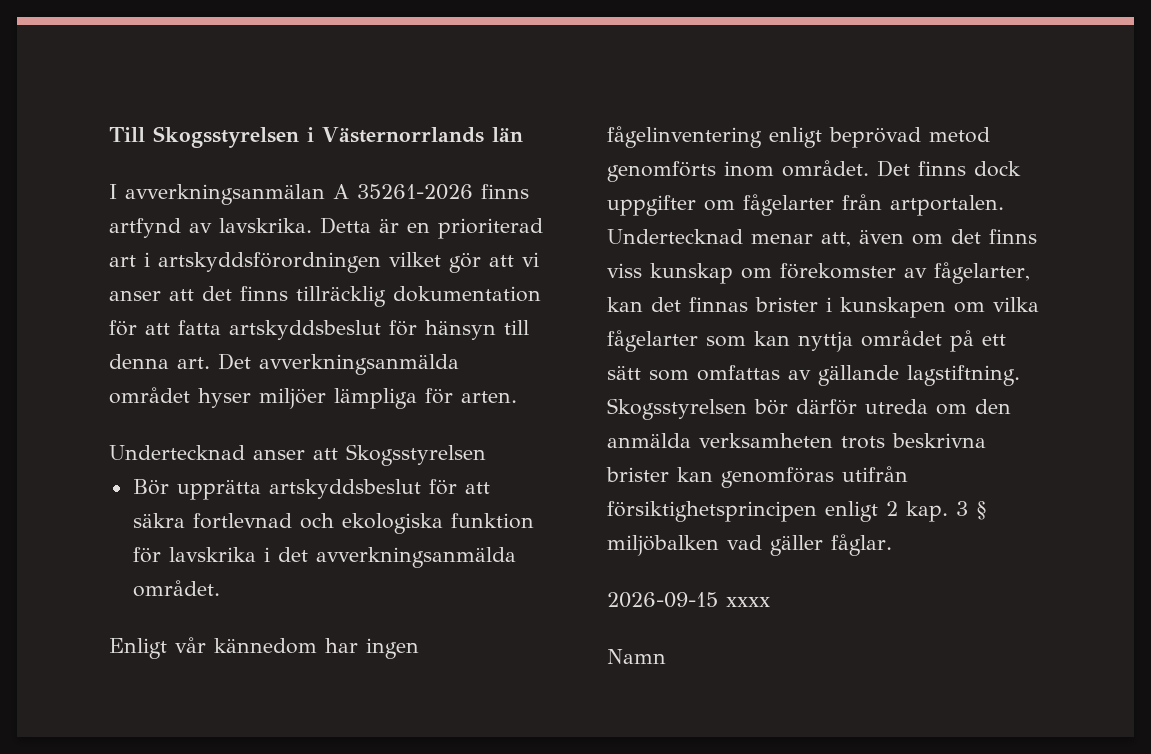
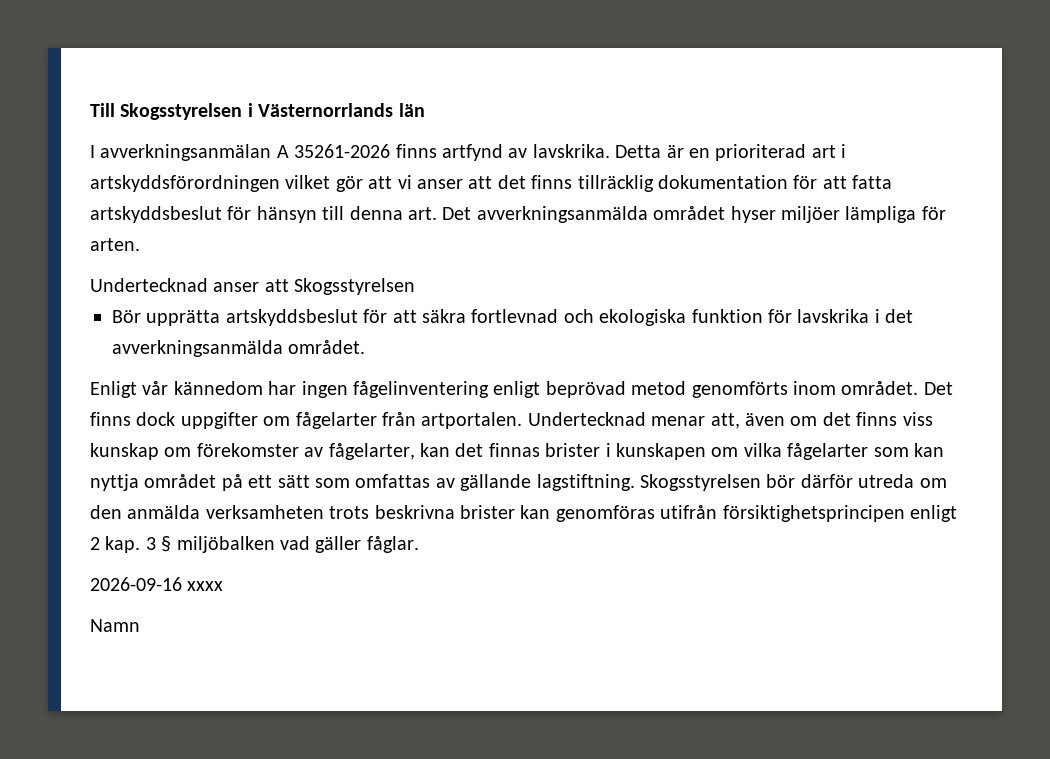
[607,592,718,608] 2026-09-15 -> [90,577,182,591] 2026-09-16

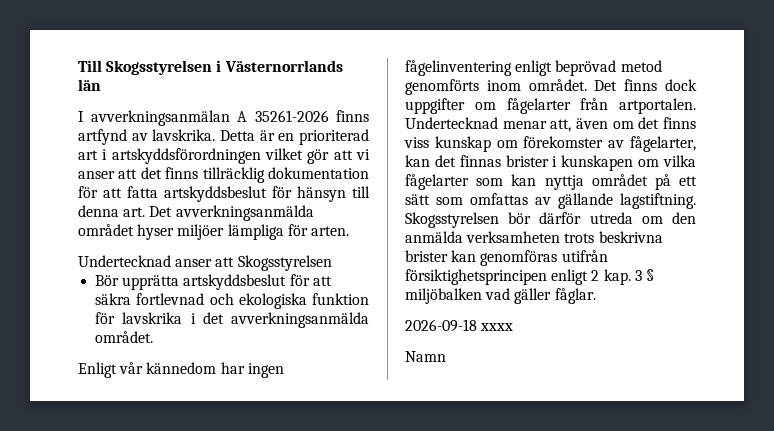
[90,577,182,591] 2026-09-16 -> [405,319,477,332] 2026-09-18

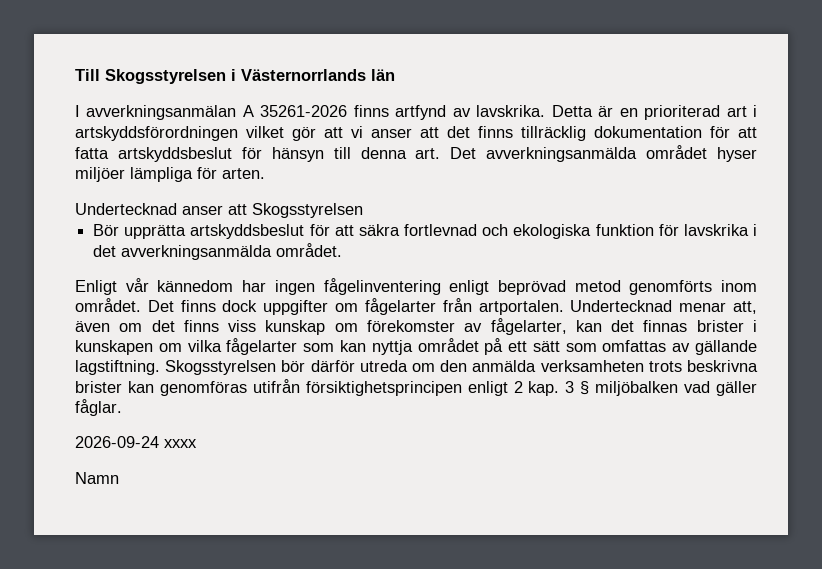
[405,319,477,332] 2026-09-18 -> [75,436,159,448] 2026-09-24

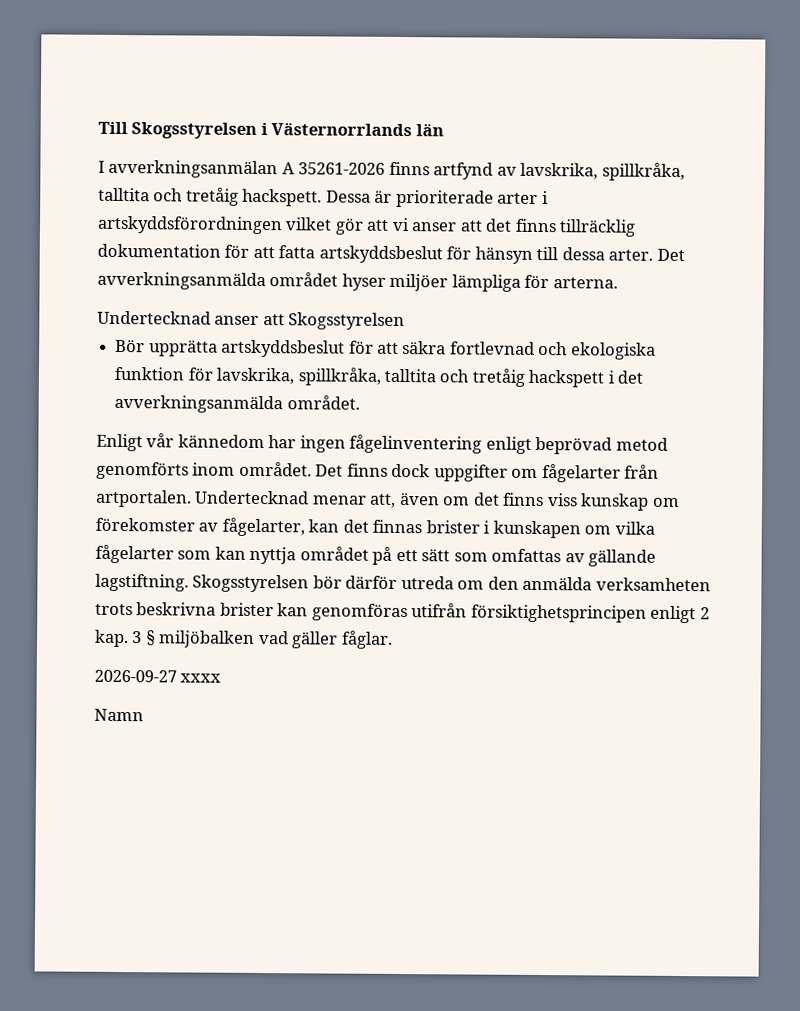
[476,105,747,120] lavskrika. Detta är en prioriterad art -> [520,162,685,182] [98,187,539,208] lavskrika, spillkråka, talltita och tretåig hackspett. Dessa är prioriterade arter
[360,147,441,159] denna art. -> [561,247,654,261] dessa arter.
[222,168,265,179] arten. -> [552,277,618,289] arterna.
[683,224,749,236] lavskrika -> [216,367,605,388] lavskrika, spillkråka, talltita och tretåig hackspett
[75,436,159,448] 2026-09-24 -> [94,669,177,683] 2026-09-27

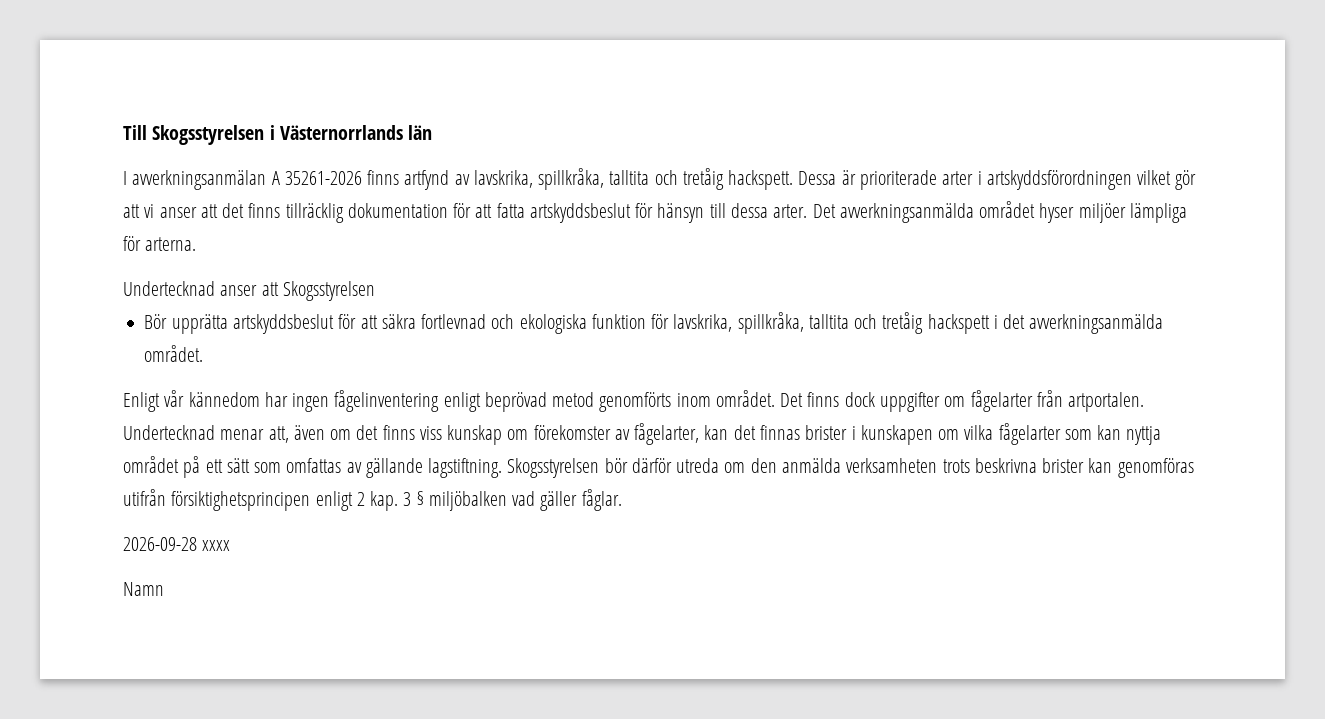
[94,669,177,683] 2026-09-27 -> [123,537,197,551] 2026-09-28

